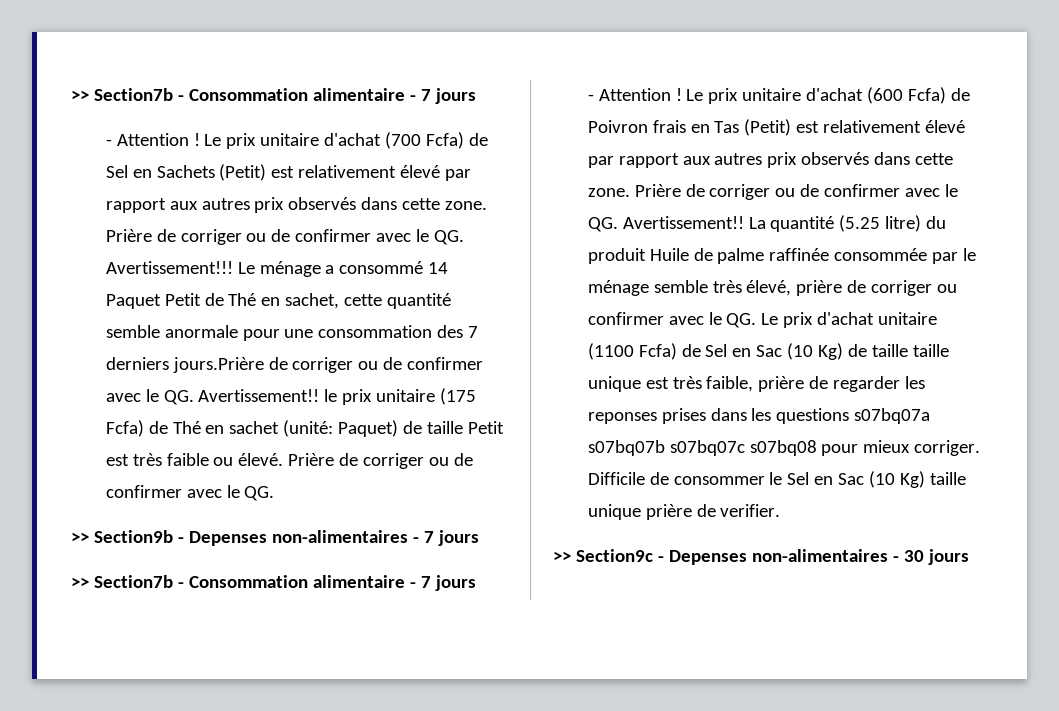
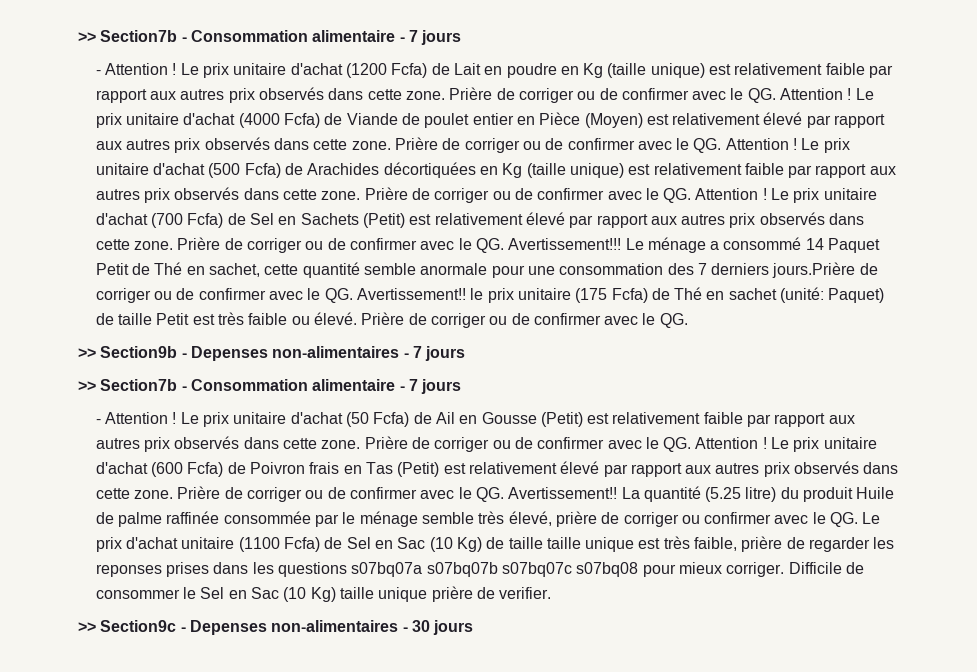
(382, 139) none -> [345,63,894,78] [95,87,874,103] [95,112,886,128] [95,137,850,153] [95,162,896,178] [95,187,877,203] [95,213,148,225] (1200 Fcfa) de Lait en poudre en Kg (taille unique) est relativement faible par rapport aux autres prix observés dans cette zone. Prière de corriger ou de confirmer avec le QG. Attention ! Le prix unitaire d'achat (4000 Fcfa) de Viande de poulet entier en Pièce (Moyen) est relativement élevé par rapport aux autres prix observés dans cette zone. Prière de corriger ou de confirmer avec le QG. Attention ! Le prix unitaire d'achat (500 Fcfa) de Arachides décortiquées en Kg (taille unique) est relativement faible par rapport aux autres prix observés dans cette zone. Prière de corriger ou de confirmer avec le QG. Attention ! Le prix unitaire d'achat
(864, 94) none -> [345,412,855,427] [95,436,877,452] [95,462,148,474] (50 Fcfa) de Ail en Gousse (Petit) est relativement faible par rapport aux autres prix observés dans cette zone. Prière de corriger ou de confirmer avec le QG. Attention ! Le prix unitaire d'achat

